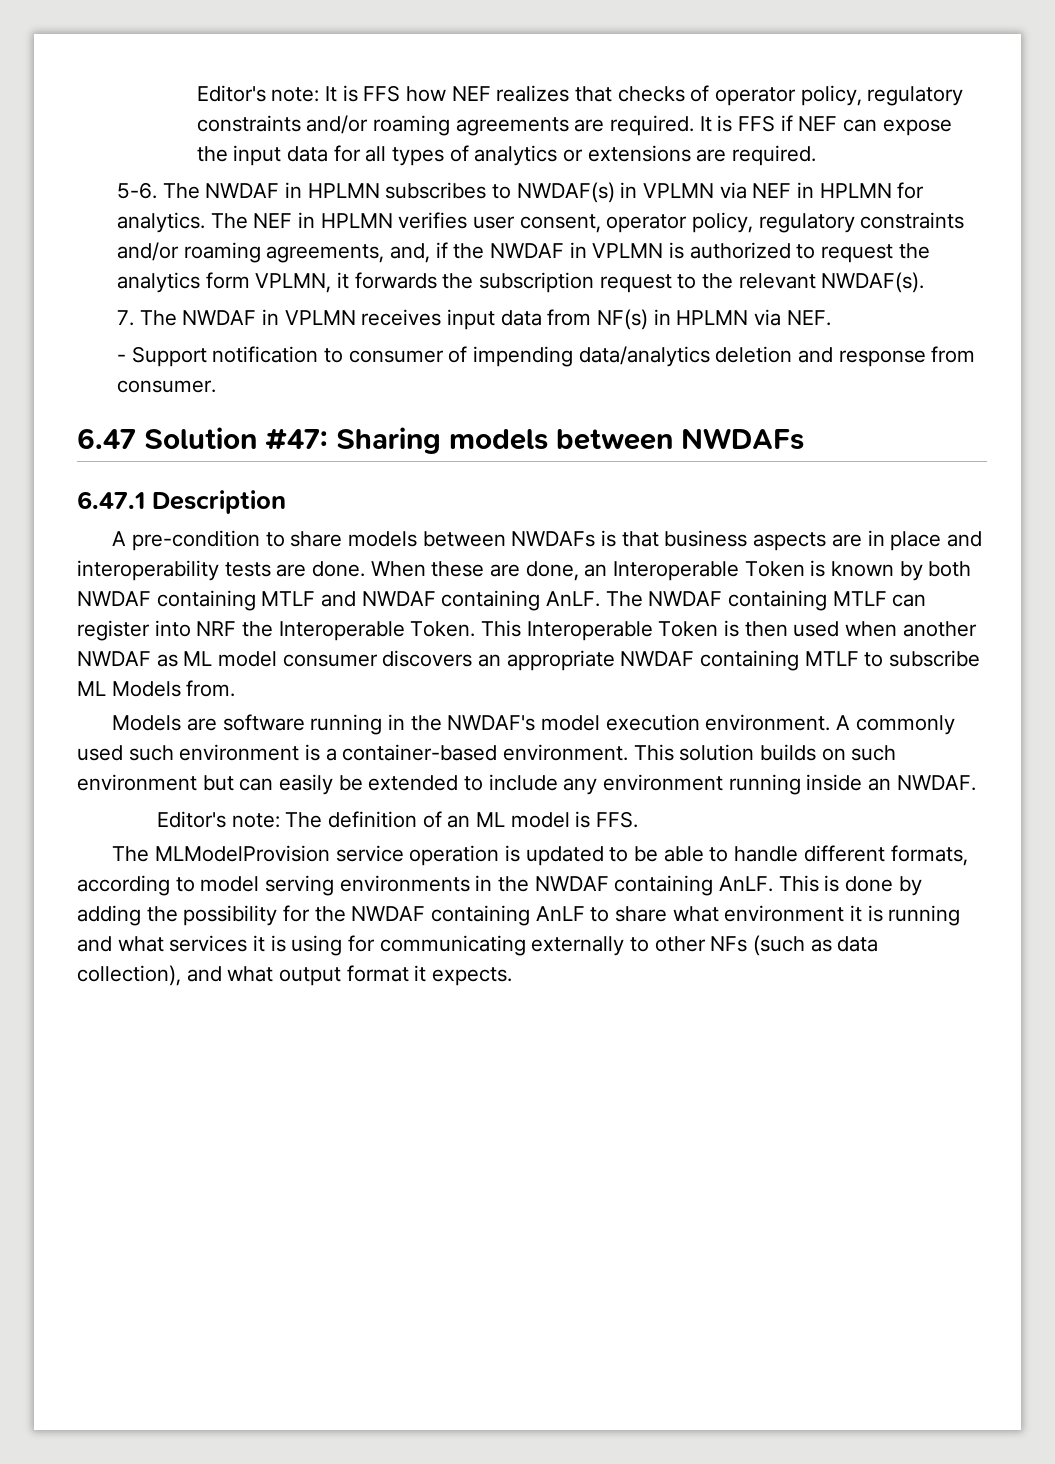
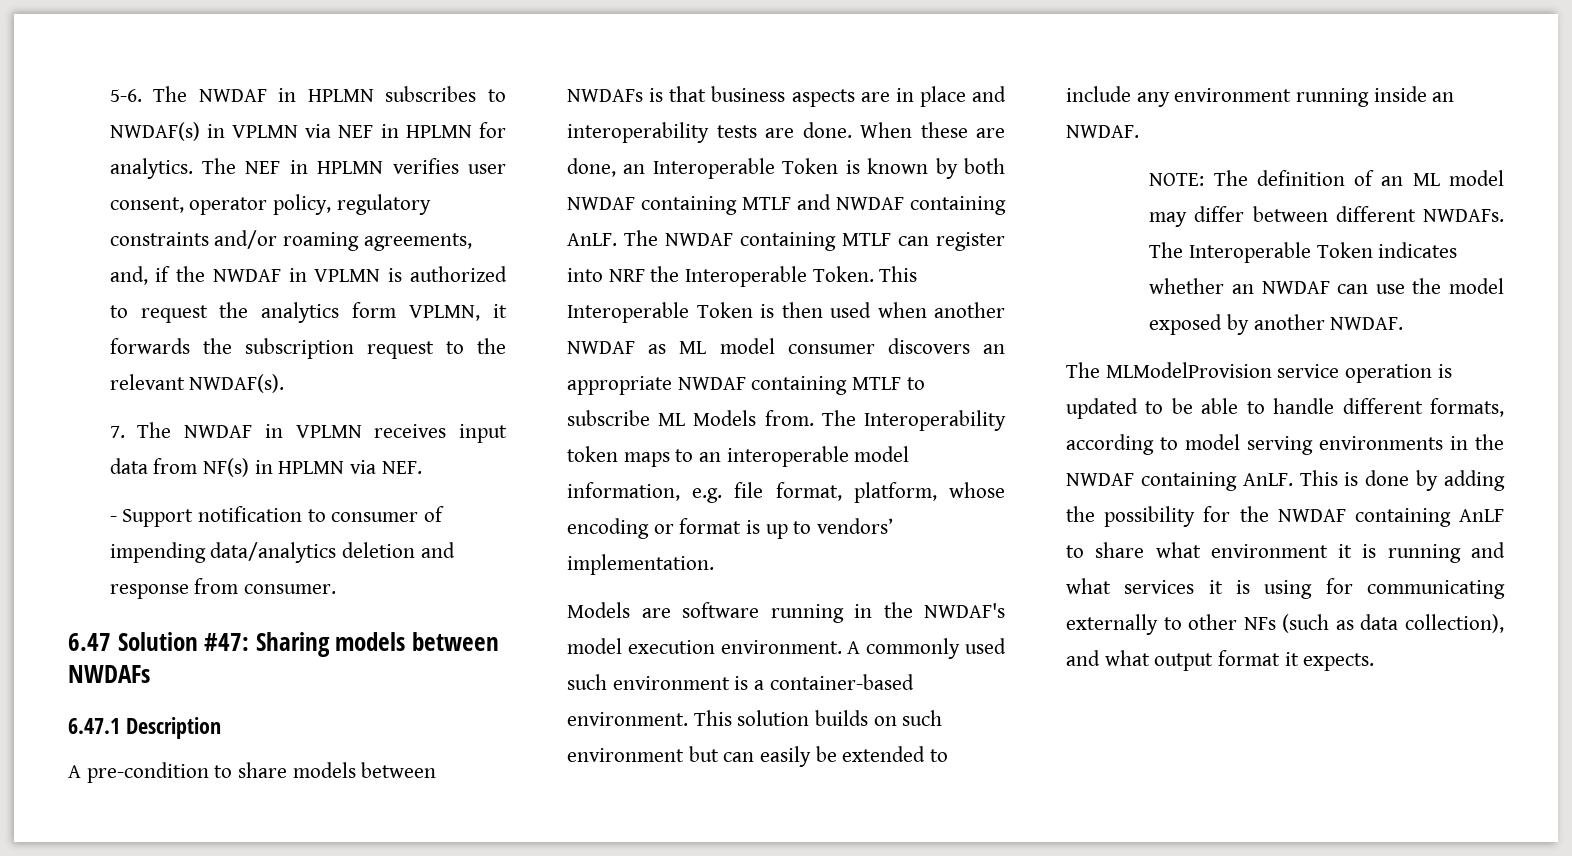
[196,85,964,106] [196,115,952,136] [196,145,817,166] Editor's note: It is FFS how NEF realizes that checks of operator policy, regulatory constraints and/or roaming agreements are required. It is FFS if NEF can expose the input data for all types of analytics or extensions are required. // -> (109, 95) none
(236, 688) none -> [821,410,1006,431] [567,446,910,467] [567,482,1005,503] [567,518,894,539] [567,554,714,575] The Interoperability token maps to an interoperable model information, e.g. file format, platform, whose encoding or format is up to vendors’ implementation.
[156,811,280,828] Editor's note: -> [1149,173,1205,186] NOTE:
[575,811,638,828] is FFS. -> [1149,206,1504,227] [1149,242,1458,263] [1149,278,1504,294] [1149,314,1404,335] may differ between different NWDAFs. The Interoperable Token indicates whether an NWDAF can use the model exposed by another NWDAF.

